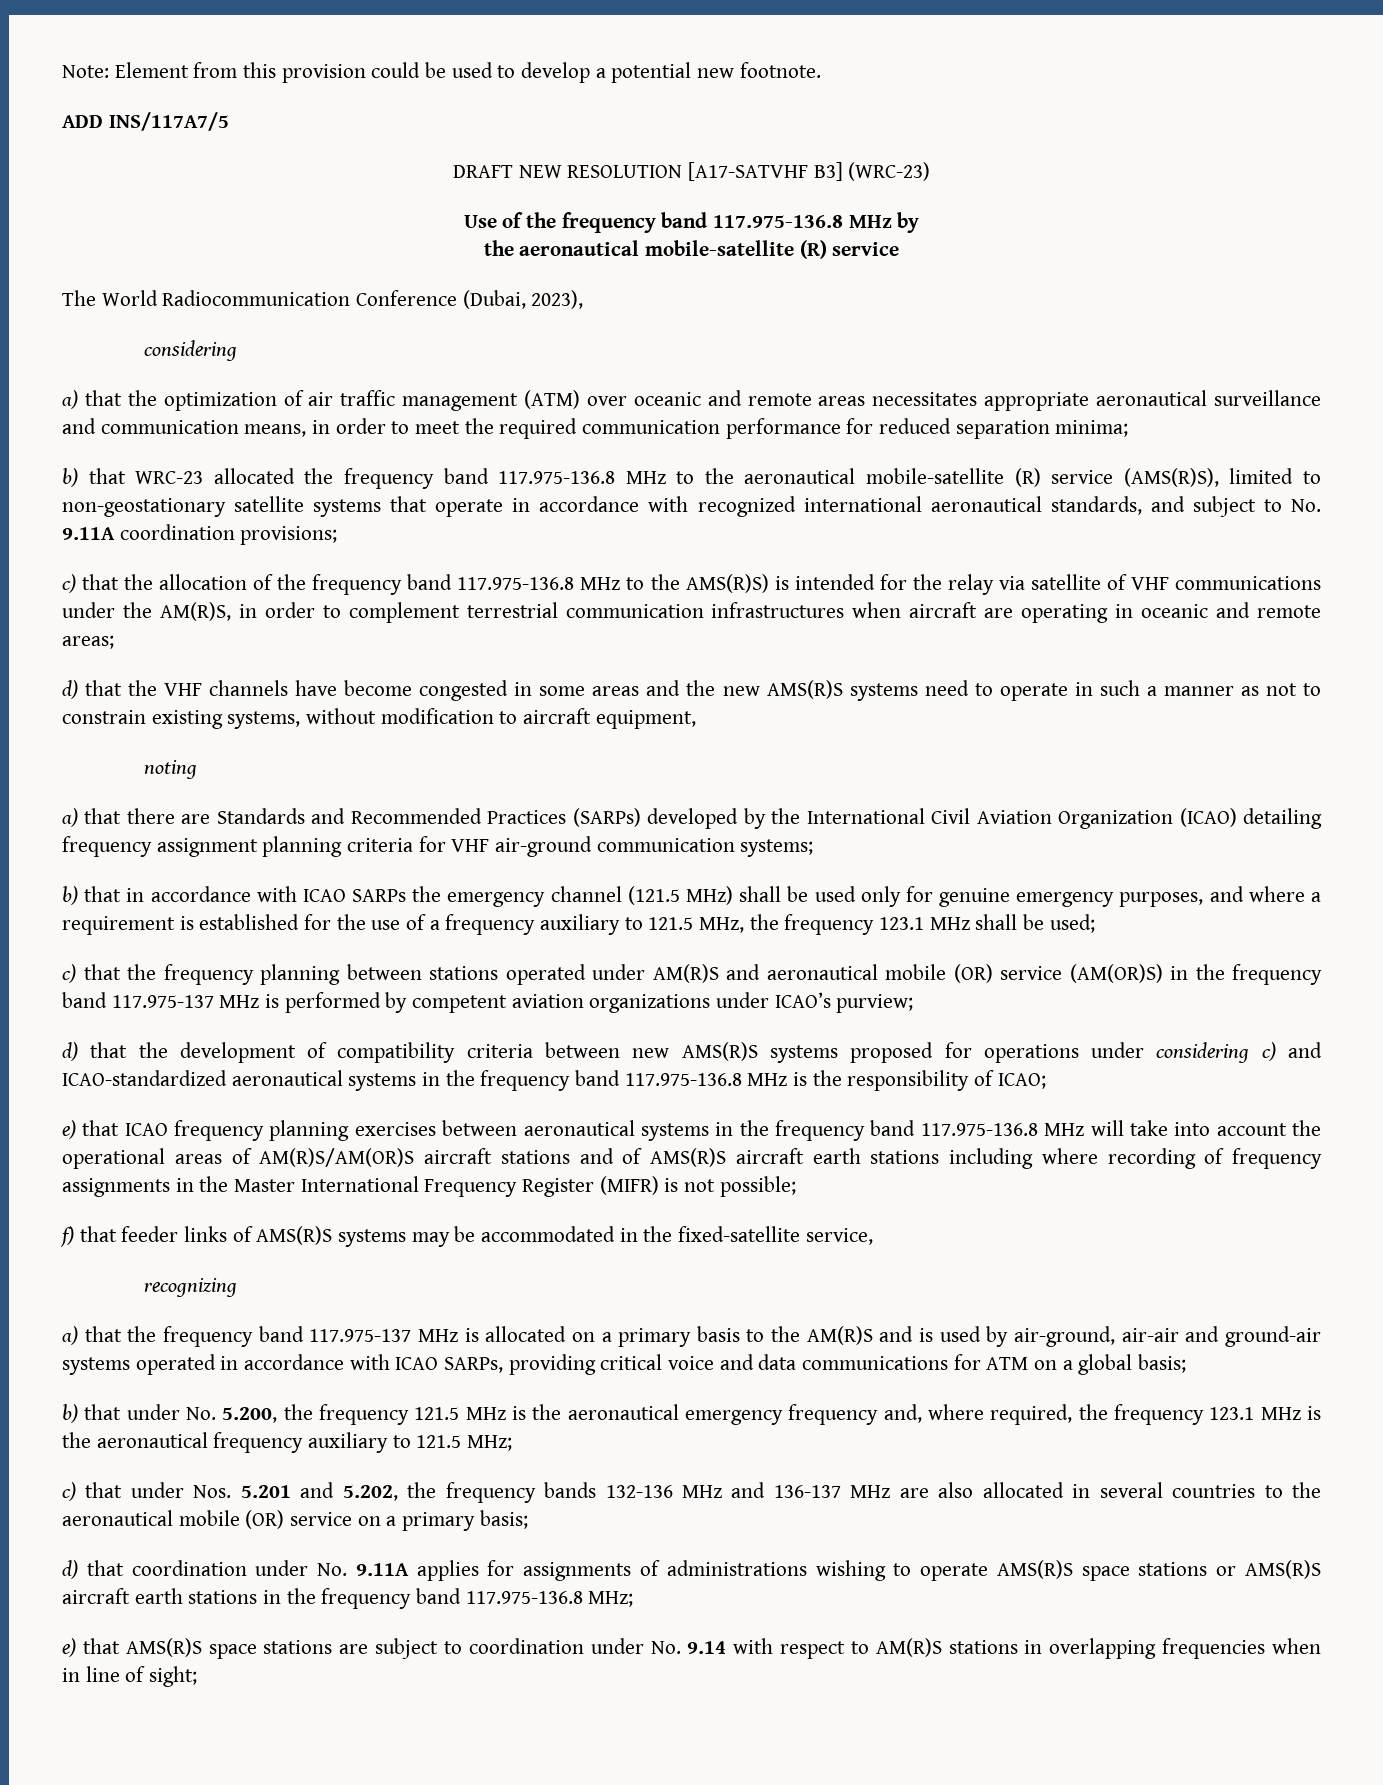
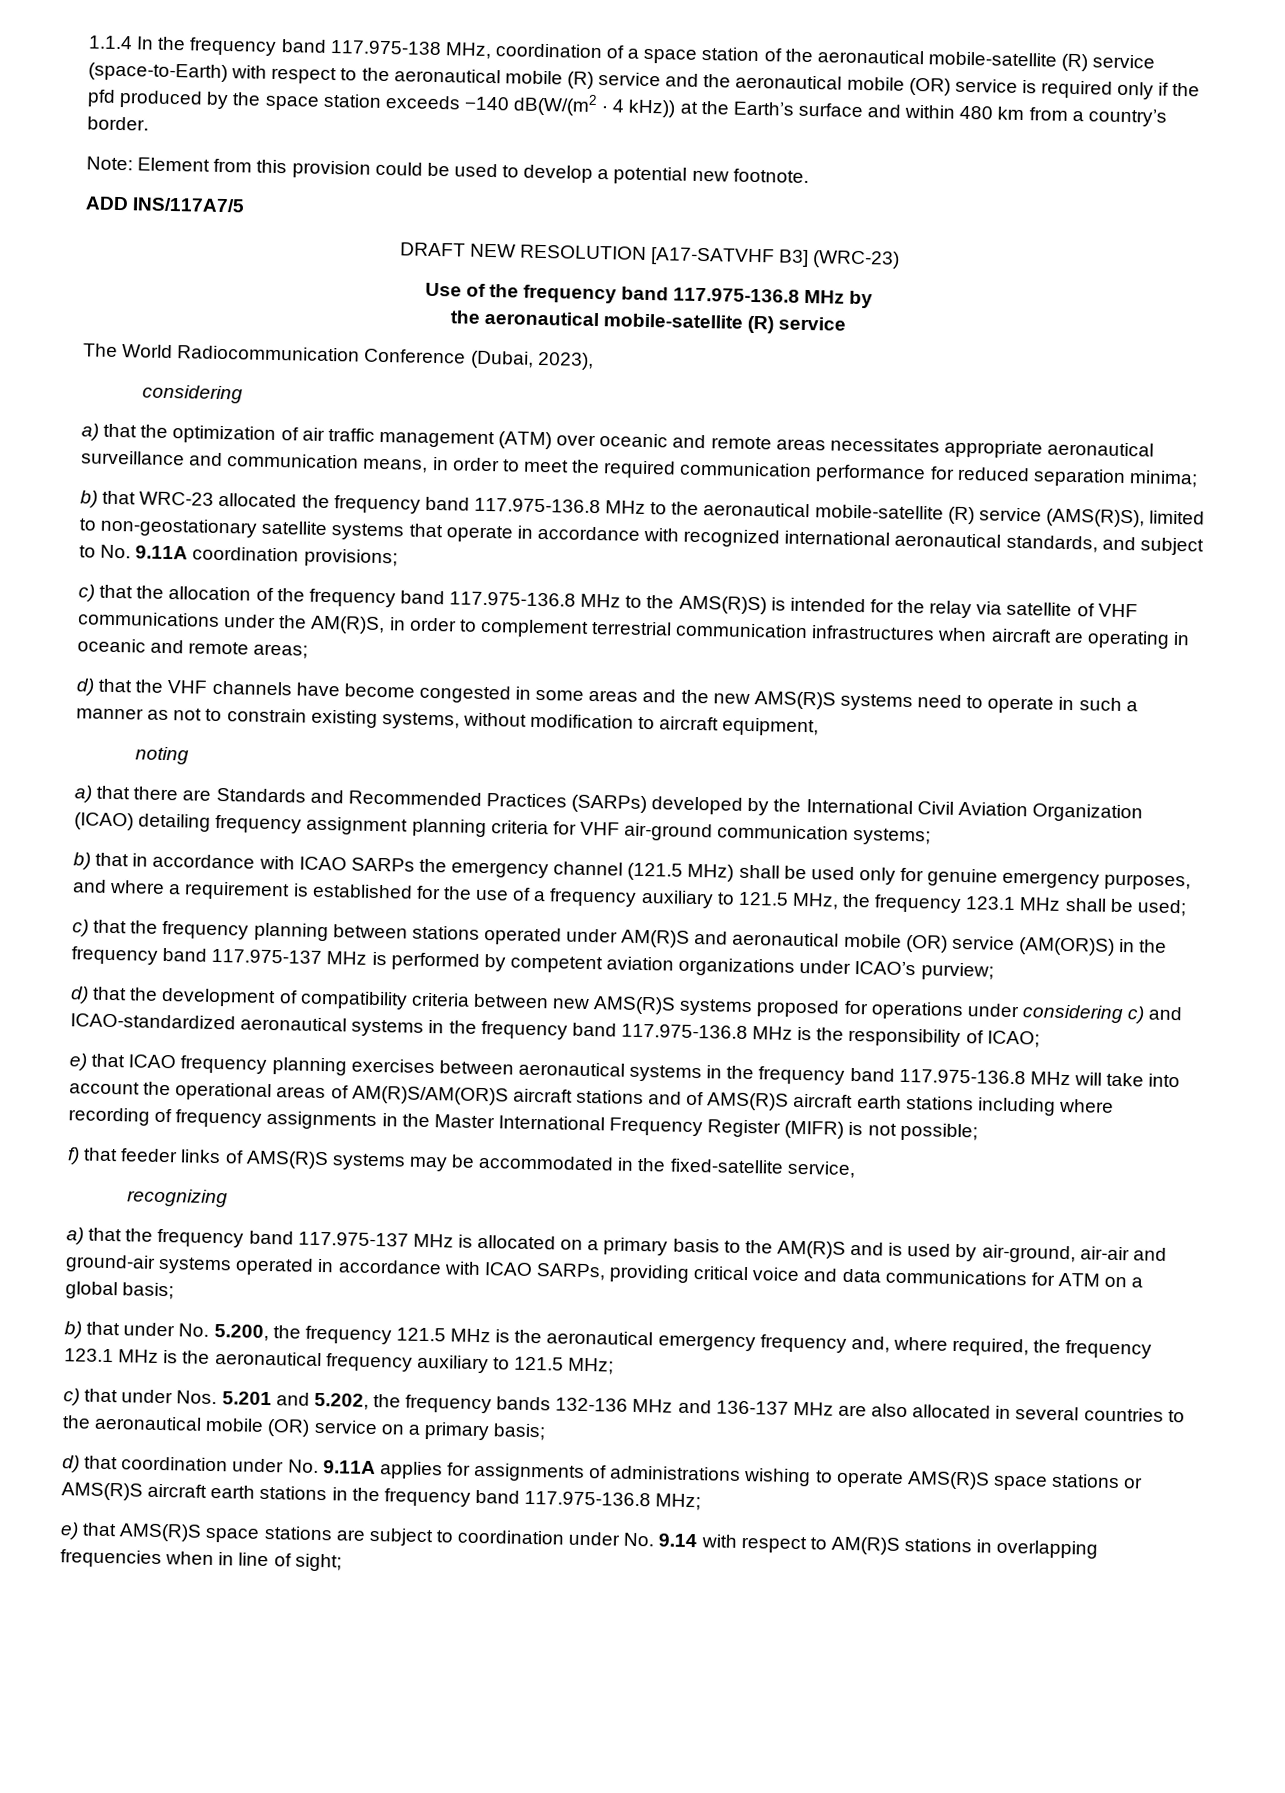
(62, 71) none -> [88,35,1156,72] [88,62,1201,100] [87,89,1167,127] [87,116,149,131] 1.1.4 In the frequency band 117.975-138 MHz, coordination of a space station of the aeronautical mobile-satellite (R) service (space-to-Earth) with respect to the aeronautical mobile (R) service and the aeronautical mobile (OR) service is required only if the pfd produced by the space station exceeds −140 dB(W/(m2 · 4 kHz)) at the Earth’s surface and within 480 km from a country’s border. //

